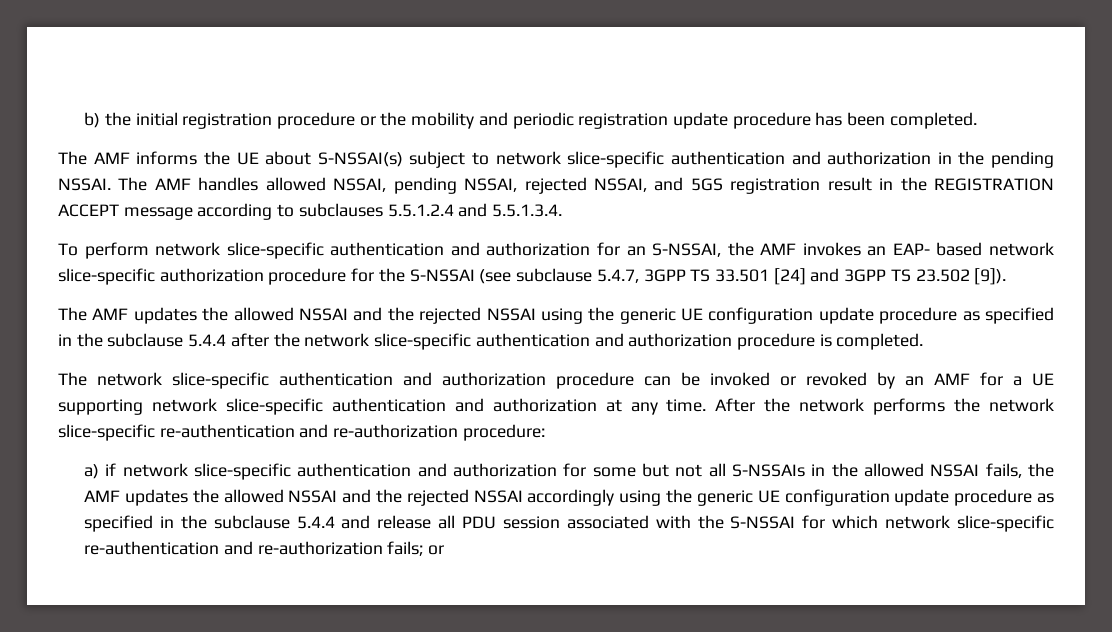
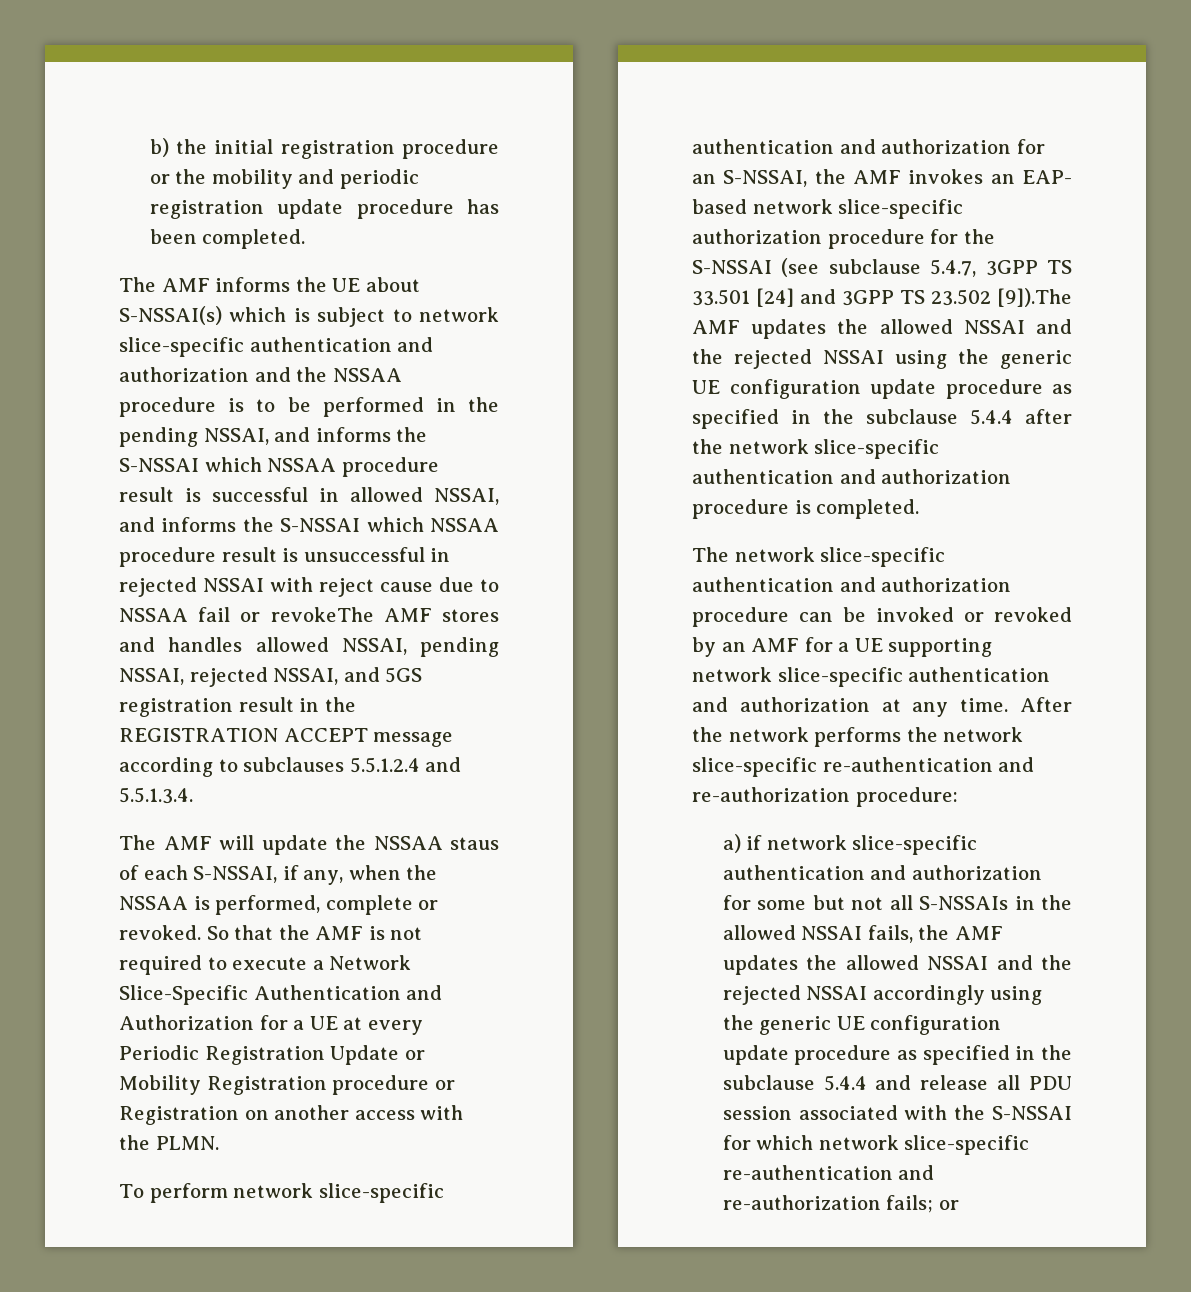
(403, 159) none -> [229,307,310,322] which is
[937,151,1054,168] [58,177,191,191] in the pending NSSAI. The AMF -> [254,367,402,382] [119,397,500,417] [119,427,428,447] [119,457,439,477] [119,487,499,505] [119,517,500,532] [119,547,451,567] [119,577,499,597] [119,607,499,622] [119,637,155,652] and the NSSAA procedure is to be performed in the pending NSSAI, and informs the S-NSSAI which NSSAA procedure result is successful in allowed NSSAI, and informs the S-NSSAI which NSSAA procedure result is unsuccessful in rejected NSSAI with reject cause due to NSSAA fail or revokeThe AMF stores and
(563, 210) none -> [119,835,499,855] [119,865,438,885] [119,895,439,915] [119,925,423,940] [119,955,412,975] [119,985,443,1005] [119,1015,423,1035] [119,1045,425,1065] [119,1075,455,1095] [119,1105,464,1125] [119,1135,219,1150] // The AMF will update the NSSAA staus of each S-NSSAI, if any, when the NSSAA is performed, complete or revoked. So that the AMF is not required to execute a Network Slice-Specific Authentication and Authorization for a UE at every Periodic Registration Update or Mobility Registration procedure or Registration on another access with the PLMN.
[974,268,1007,285] [58,307,87,321] [9]). // The -> [997,288,1073,307] [9]).The

